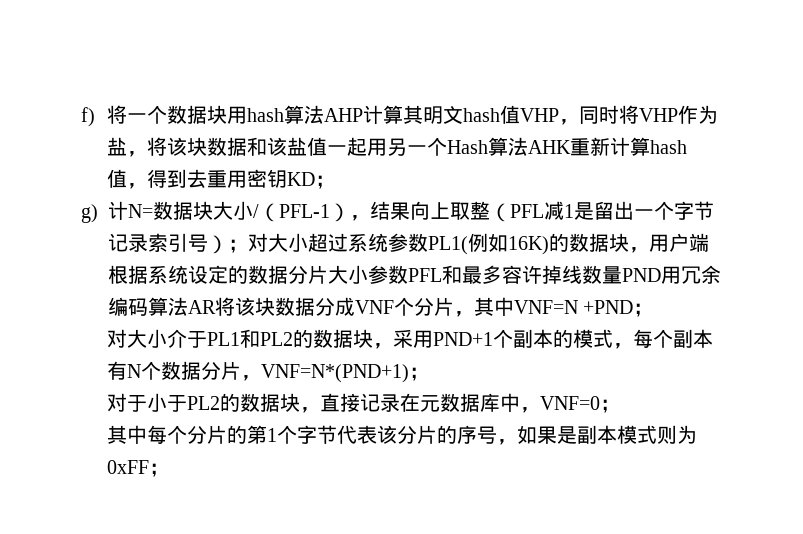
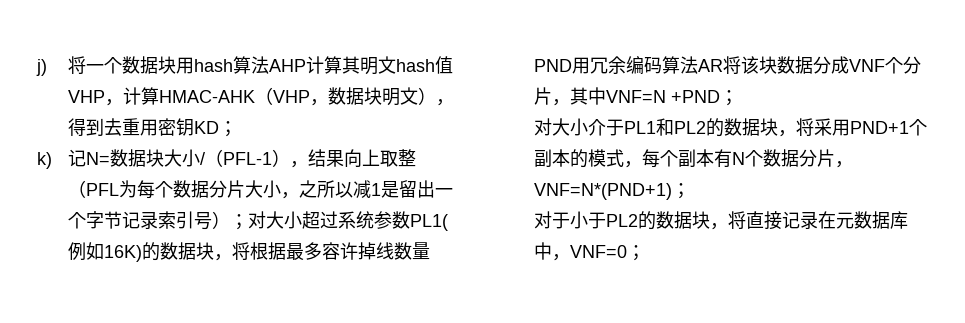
[81,107,95,127] f) -> [36,59,47,76] j)
[579,105,719,124] [107,137,688,157] [107,169,128,188] 同时将VHP作为盐，将该块数据和该盐值一起用另一个Hash算法AHK重新计算hash值 -> [123,87,437,106] 计算HMAC-AHK（VHP，数据块明文）
[81,201,128,223] g)计 -> [37,149,87,169] k)记
(544, 211) none -> [119,180,354,199] 为每个数据分片大小，之所以
[649,233,709,252] [108,265,462,284] 用户端根据系统设定的数据分片大小参数PFL和 -> [232,242,287,260] 将根据
(394, 346) none -> [796,118,815,136] 将
(321, 410) none -> [728,211,747,229] 将
[107,425,698,445] [107,460,170,477] // 其中每个分片的第1个字节代表该分片的序号，如果是副本模式则为0xFF； -> (646, 253) none

